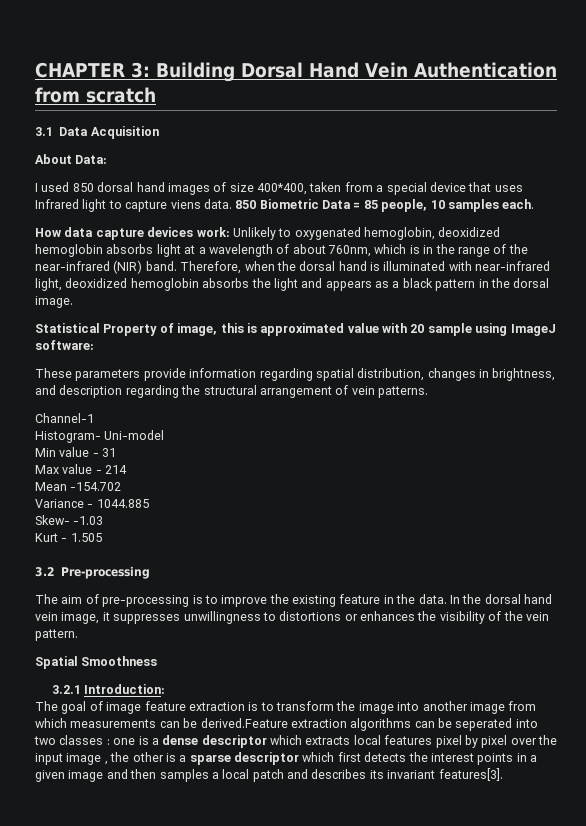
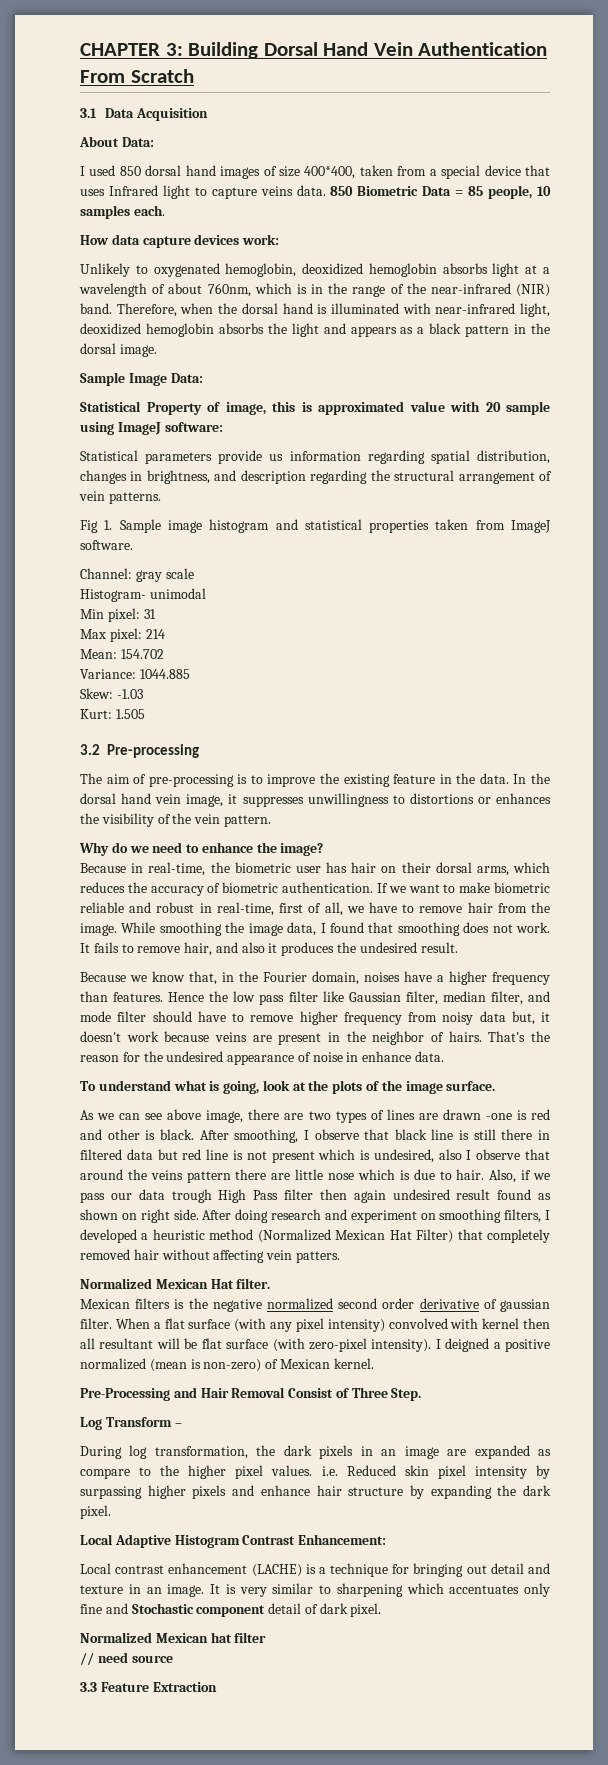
[35,87,156,103] from scratch -> [80,69,194,83] From Scratch
[170,200,201,209] viens -> [260,186,293,196] veins
(230, 232) none -> (280, 239) //
(73, 302) none -> [80,372,203,386] // Sample Image Data:
[35,368,72,378] These -> [80,450,138,461] Statistical
(186, 374) none -> [269,454,284,461] us
[35,413,94,423] Channel-1 -> [80,519,551,533] [80,540,133,550] [80,568,194,582] Fig 1. Sample image histogram and statistical properties taken from ImageJ software. // Channel: gray scale
[104,430,165,440] Uni-model -> [149,588,206,599] unimodal
[59,447,99,457] value - -> [107,608,140,622] pixel:
[62,464,102,474] value - -> [109,628,142,642] pixel:
[35,482,122,491] [35,499,94,508] Mean -154.702 // Variance - -> [80,649,164,659] [80,669,136,679] Mean: 154.702 // Variance:
[35,515,70,525] Skew- -> [80,688,113,699] Skew:
[35,533,68,542] Kurt - -> [80,709,112,719] Kurt:
[35,656,158,669] [51,684,166,694] [35,701,537,714] [35,718,538,731] [34,735,557,748] [35,752,537,765] [35,768,503,782] Spatial Smoothness // 3.2.1 Introduction: // The goal of image feature extraction is to transform the image into another image from which measurements can be derived.Feature extraction algorithms can be seperated into two classes : one is a dense descriptor which extracts local features pixel by pixel over the input image , the other is a sparse descriptor which first detects the interest points in a given image and then samples a local patch and describes its invariant features[3]. -> [79,842,324,856] [80,862,551,876] [80,882,550,896] [80,902,550,916] [80,922,550,936] [80,942,458,956] [80,971,550,985] [80,991,550,1005] [80,1011,550,1025] [80,1031,550,1045] [80,1051,445,1065] [80,1080,496,1094] [80,1109,550,1123] [80,1129,551,1143] [80,1149,550,1163] [80,1169,550,1183] [80,1189,551,1203] [80,1209,550,1223] [80,1229,551,1243] [80,1249,340,1263] [80,1278,271,1289] [80,1298,550,1312] [80,1318,550,1332] [80,1338,550,1352] [80,1358,374,1372] [80,1387,422,1401] [80,1417,182,1430] [80,1445,551,1459] [80,1465,550,1479] [80,1485,551,1499] [80,1505,111,1519] [80,1534,387,1548] [80,1563,550,1577] [80,1583,550,1597] [80,1603,382,1617] [80,1632,267,1643] [80,1652,173,1665] [80,1682,217,1692] Why do we need to enhance the image? // Because in real-time, the biometric user has hair on their dorsal arms, which reduces the accuracy of biometric authentication. If we want to make biometric reliable and robust in real-time, first of all, we have to remove hair from the image. While smoothing the image data, I found that smoothing does not work. It fails to remove hair, and also it produces the undesired result. // Because we know that, in the Fourier domain, noises have a higher frequency than features. Hence the low pass filter like Gaussian filter, median filter, and mode filter should have to remove higher frequency from noisy data but, it doesn't work because veins are present in the neighbor of hairs. That's the reason for the undesired appearance of noise in enhance data. // To understand what is going, look at the plots of the image surface. // As we can see above image, there are two types of lines are drawn -one is red and other is black. After smoothing, I observe that black line is still there in filtered data but red line is not present which is undesired, also I observe that around the veins pattern there are little nose which is due to hair. Also, if we pass our data trough High Pass filter then again undesired result found as shown on right side. After doing research and experiment on smoothing filters, I developed a heuristic method (Normalized Mexican Hat Filter) that completely removed hair without affecting vein patters. // Normalized Mexican Hat filter. // Mexican filters is the negative normalized second order derivative of gaussian filter. When a flat surface (with any pixel intensity) convolved with kernel then all resultant will be flat surface (with zero-pixel intensity). I deigned a positive normalized (mean is non-zero) of Mexican kernel. // Pre-Processing and Hair Removal Consist of Three Step. // Log Transform – // During log transformation, the dark pixels in an image are expanded as compare to the higher pixel values. i.e. Reduced skin pixel intensity by surpassing higher pixels and enhance hair structure by expanding the dark pixel. // Local Adaptive Histogram Contrast Enhancement: // Local contrast enhancement (LACHE) is a technique for bringing out detail and texture in an image. It is very similar to sharpening which accentuates only fine and Stochastic component detail of dark pixel. // Normalized Mexican hat filter // // need source // 3.3 Feature Extraction

